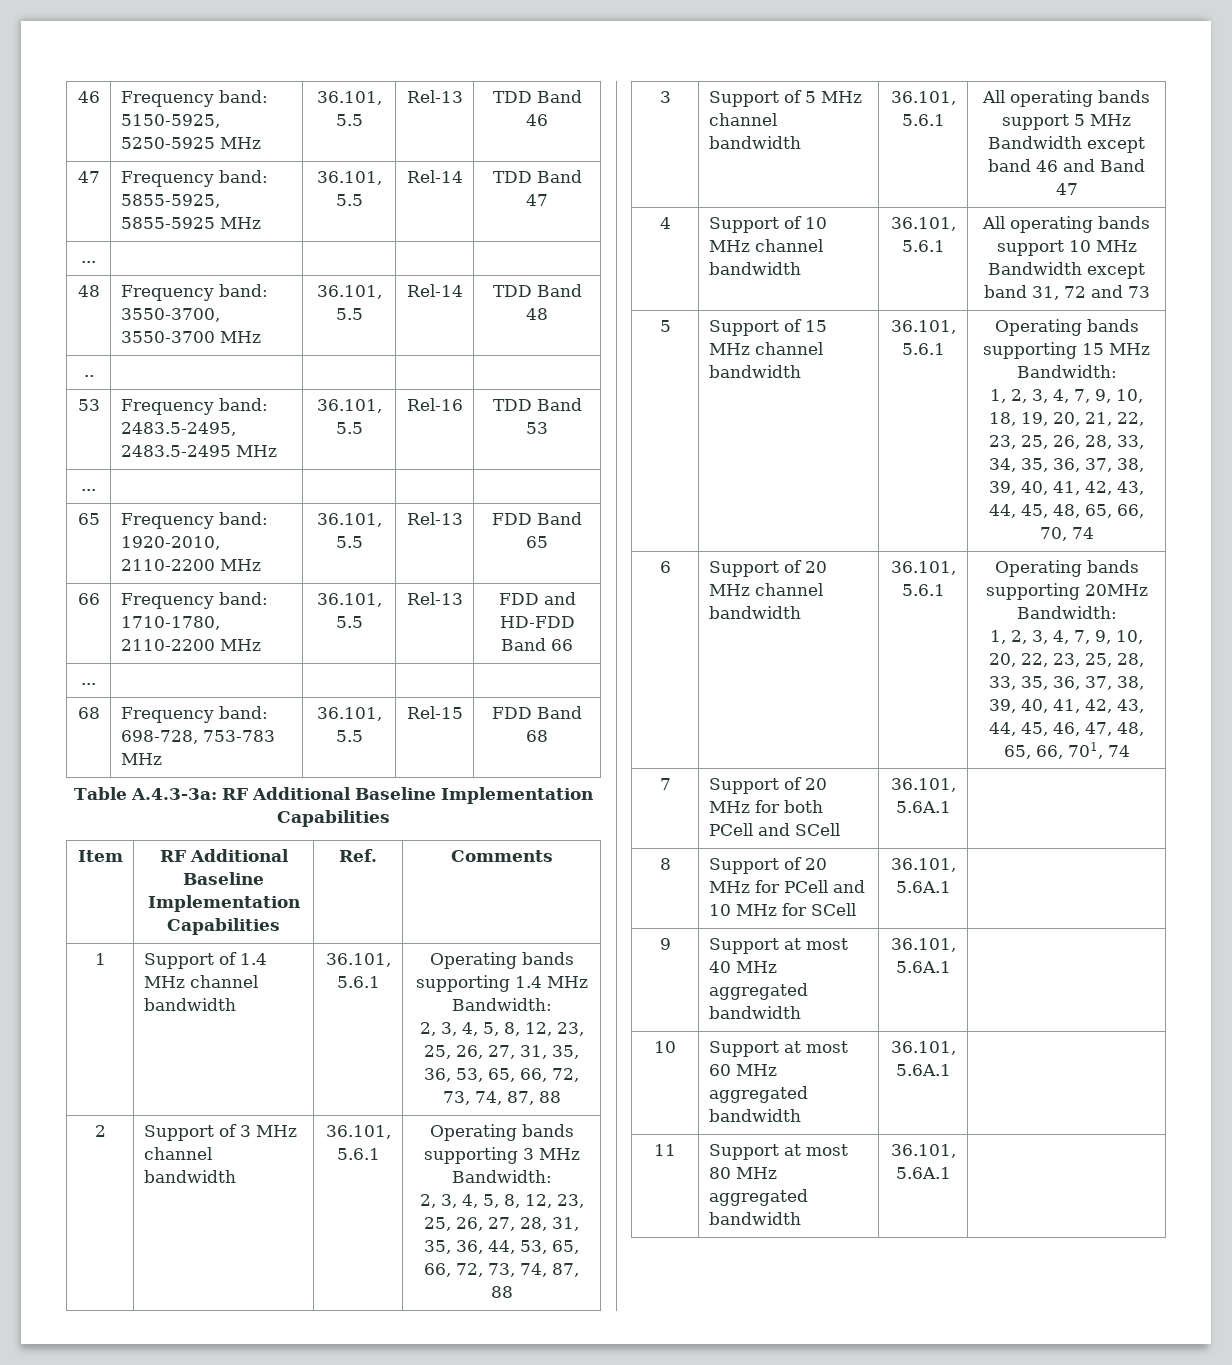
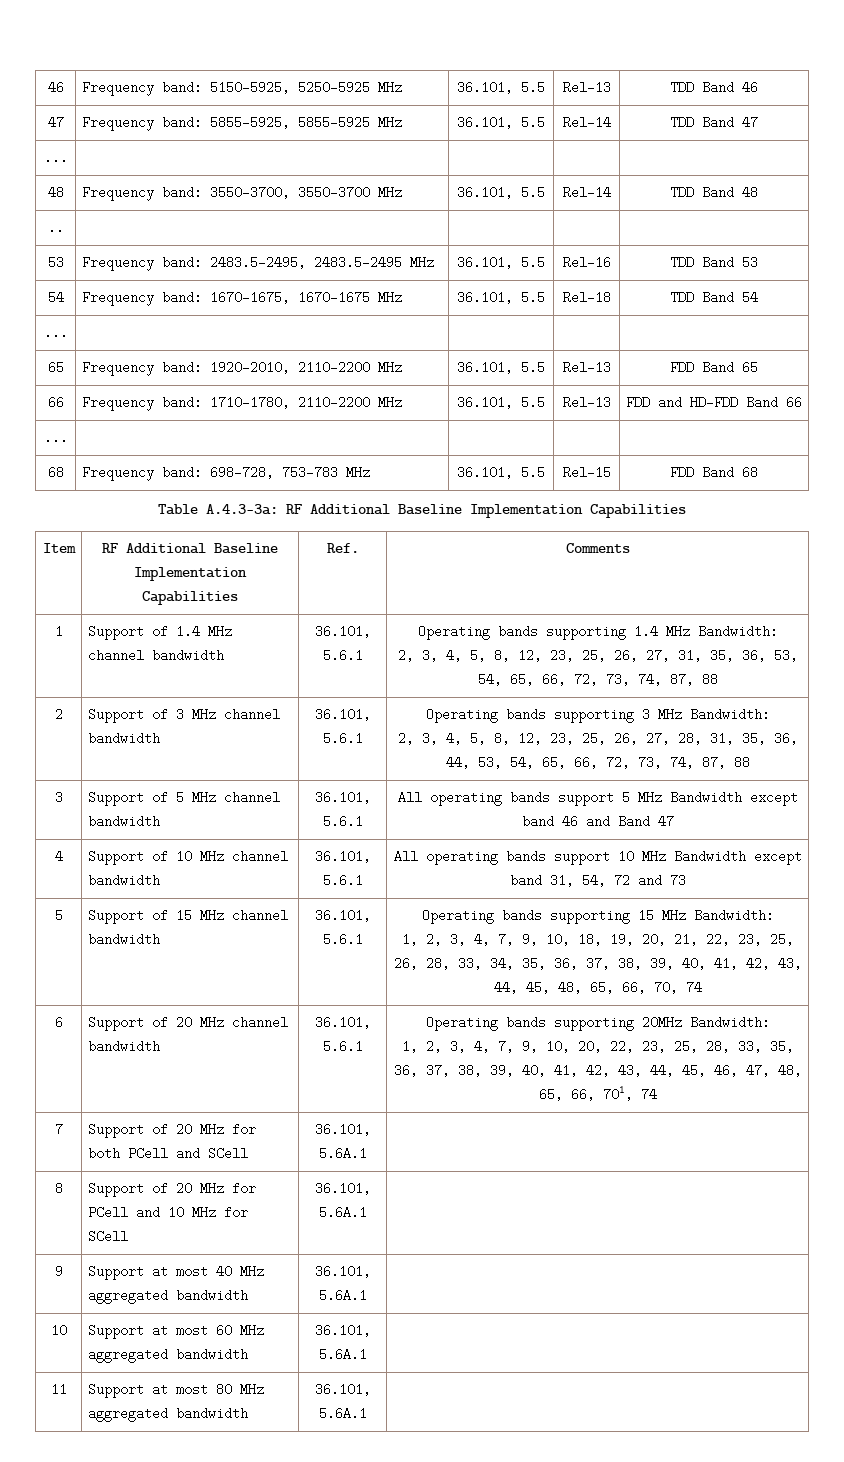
(548, 428) none -> [47,291,64,304] [81,291,402,306] [457,291,545,304] [562,291,611,304] [670,291,758,304] // 54 | Frequency band: 1670-1675, 1670-1675 MHz | 36.101, 5.5 | Rel-18 | TDD Band 54
(483, 1075) none -> [477,673,502,686] 54,
(547, 1247) none -> [509,756,534,769] 54,
(1059, 293) none -> [581,874,606,887] 54,

